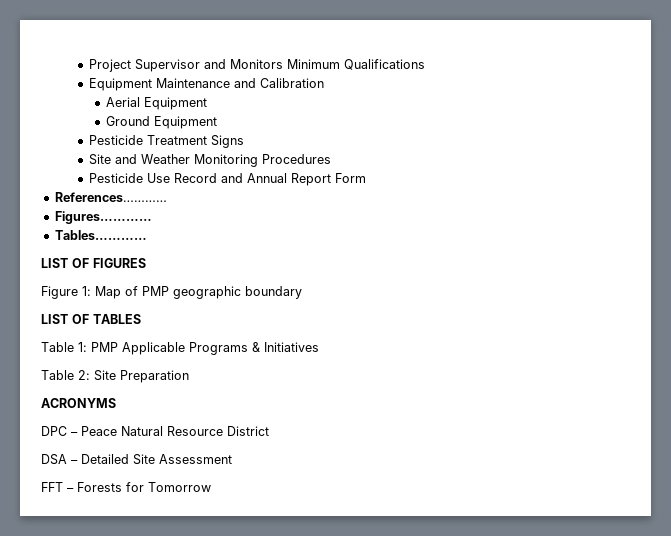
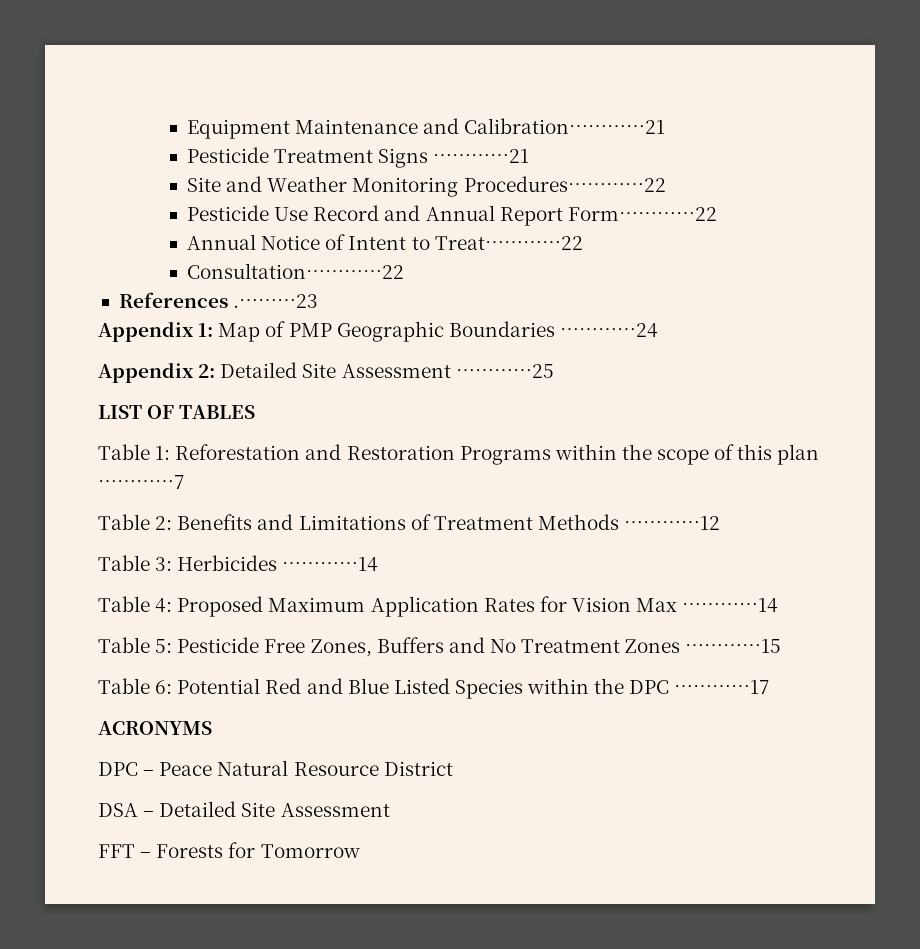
[89,59,426,72] [89,78,325,91] [106,97,208,110] [106,116,218,129] Project Supervisor and Monitors Minimum Qualifications // Equipment Maintenance and Calibration // Aerial Equipment // Ground Equipment -> [187,118,666,139] Equipment Maintenance and Calibration…………21
(245, 141) none -> [433,149,530,163] …………21
[262,154,332,164] Procedures -> [463,176,666,192] Procedures…………22
[335,173,367,183] [54,192,167,202] [54,211,152,224] [54,230,147,240] [41,258,146,268] [41,286,302,299] Form // References………… // Figures………… // Tables………… // LIST OF FIGURES // Figure 1: Map of PMP geographic boundary -> [567,207,717,221] [187,234,583,250] [187,263,405,279] [118,292,319,308] [98,321,658,342] [98,362,554,383] Form…………22 // Annual Notice of Intent to Treat…………22 // Consultation…………22 // References .………23 // Appendix 1: Map of PMP Geographic Boundaries …………24 // Appendix 2: Detailed Site Assessment …………25
[91,342,319,355] [41,370,189,383] PMP Applicable Programs & Initiatives // Table 2: Site Preparation -> [175,444,820,465] [98,475,184,489] [98,514,721,530] [98,555,379,572] [98,596,779,617] [98,637,782,657] [98,678,770,699] Reforestation and Restoration Programs within the scope of this plan …………7 // Table 2: Benefits and Limitations of Treatment Methods …………12 // Table 3: Herbicides …………14 // Table 4: Proposed Maximum Application Rates for Vision Max …………14 // Table 5: Pesticide Free Zones, Buffers and No Treatment Zones …………15 // Table 6: Potential Red and Blue Listed Species within the DPC …………17

